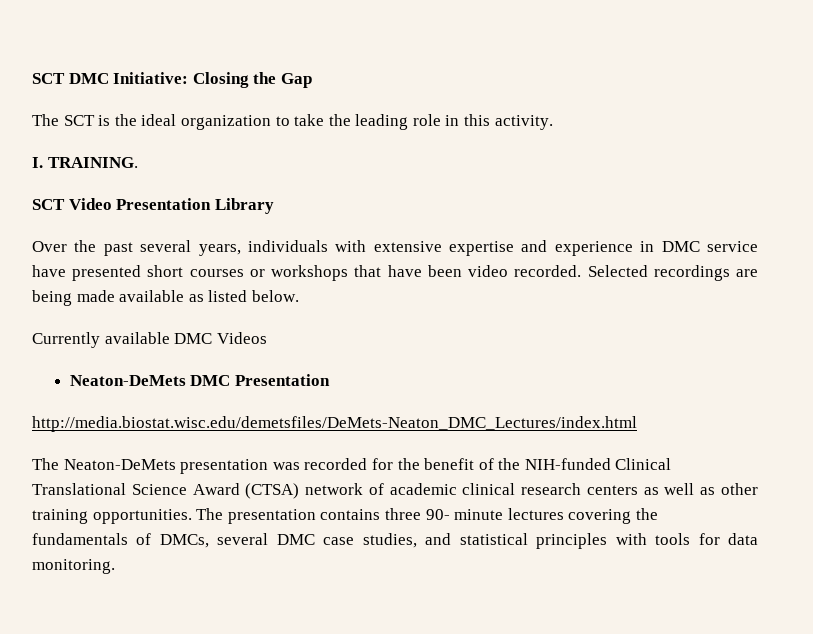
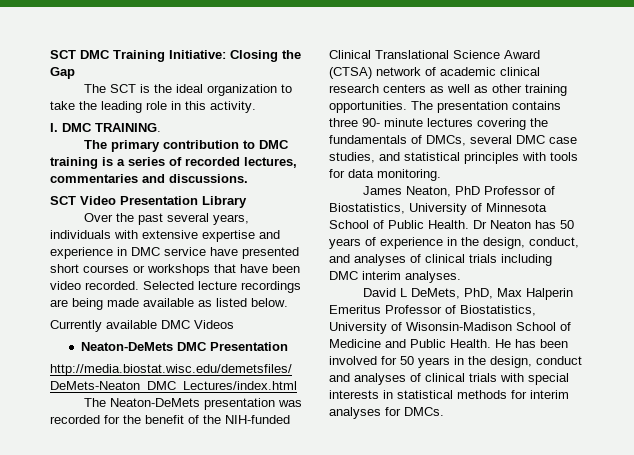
(109, 78) none -> [113,50,165,62] Training
(43, 162) none -> [62,123,92,132] DMC
(138, 162) none -> [83,140,289,152] [50,157,297,169] [50,174,248,183] // The primary contribution to DMC training is a series of recorded lectures, commentaries and discussions.
(648, 271) none -> [198,281,237,290] lecture
(115, 566) none -> [362,186,555,197] [329,203,547,215] [329,220,574,229] [329,237,579,249] [329,254,552,266] [329,271,461,283] [362,288,573,300] [329,305,536,316] [329,322,571,334] [329,339,568,348] [329,356,582,368] [329,373,569,385] [329,390,569,399] [329,407,444,419] // James Neaton, PhD Professor of Biostatistics, University of Minnesota School of Public Health. Dr Neaton has 50 years of experience in the design, conduct, and analyses of clinical trials including DMC interim analyses. // David L DeMets, PhD, Max Halperin Emeritus Professor of Biostatistics, University of Wisonsin-Madison School of Medicine and Public Health. He has been involved for 50 years in the design, conduct and analyses of clinical trials with special interests in statistical methods for interim analyses for DMCs.

